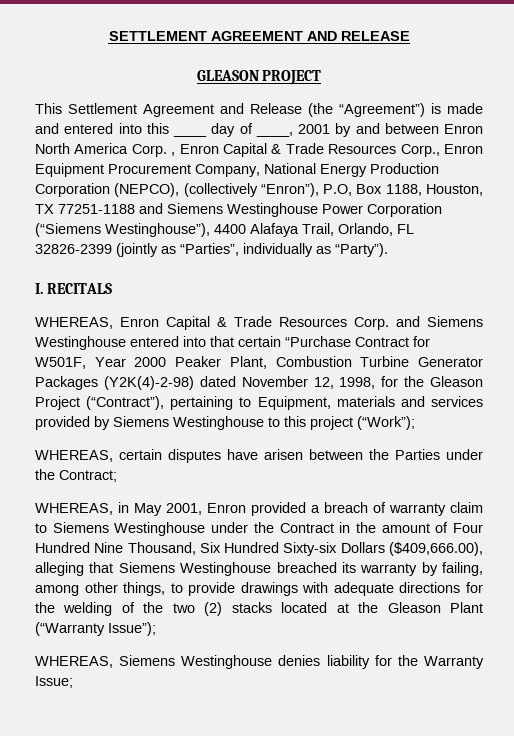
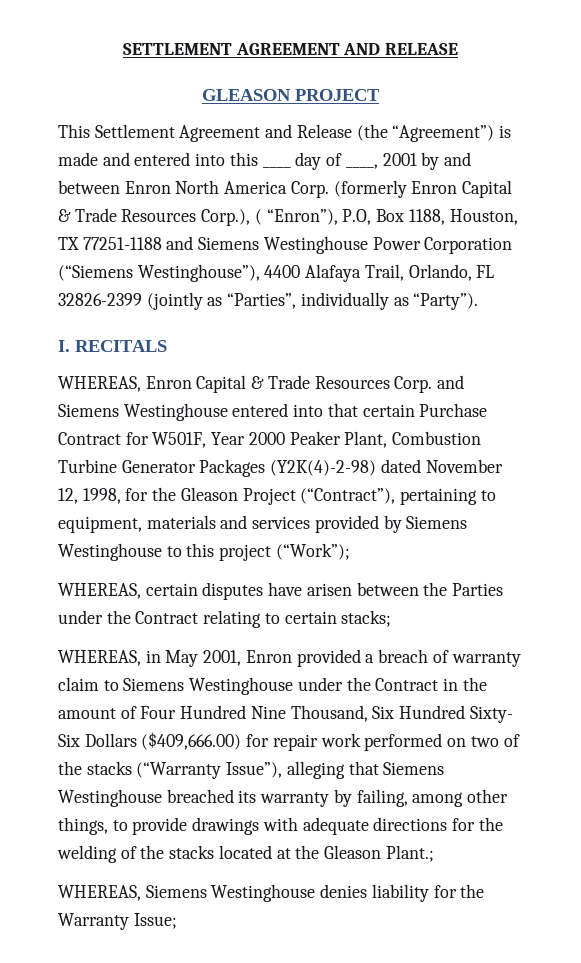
[171,143,483,157] [35,163,439,177] [35,183,258,197] , Enron Capital & Trade Resources Corp., Enron Equipment Procurement Company, National Energy Production Corporation (NEPCO), (collectively -> [333,180,513,198] [58,208,262,226] (formerly Enron Capital & Trade Resources Corp.), (
[285,336,351,347] “Purchase -> [419,403,488,417] Purchase
[257,396,331,410] Equipment, -> [58,516,142,533] equipment,
[59,470,117,482] Contract; -> [135,610,392,628] Contract relating to certain stacks;
[283,542,483,556] Sixty-six Dollars ($409,666.00), -> [469,706,513,723] [58,732,520,751] [58,761,283,779] Sixty- Six Dollars ($409,666.00) for repair work performed on two of the stacks (“Warranty Issue”),
[172,602,223,616] two (2) -> (165, 852) none
[449,602,483,613] [35,622,156,636] Plant (“Warranty Issue”); -> [385,845,434,862] Plant.;

